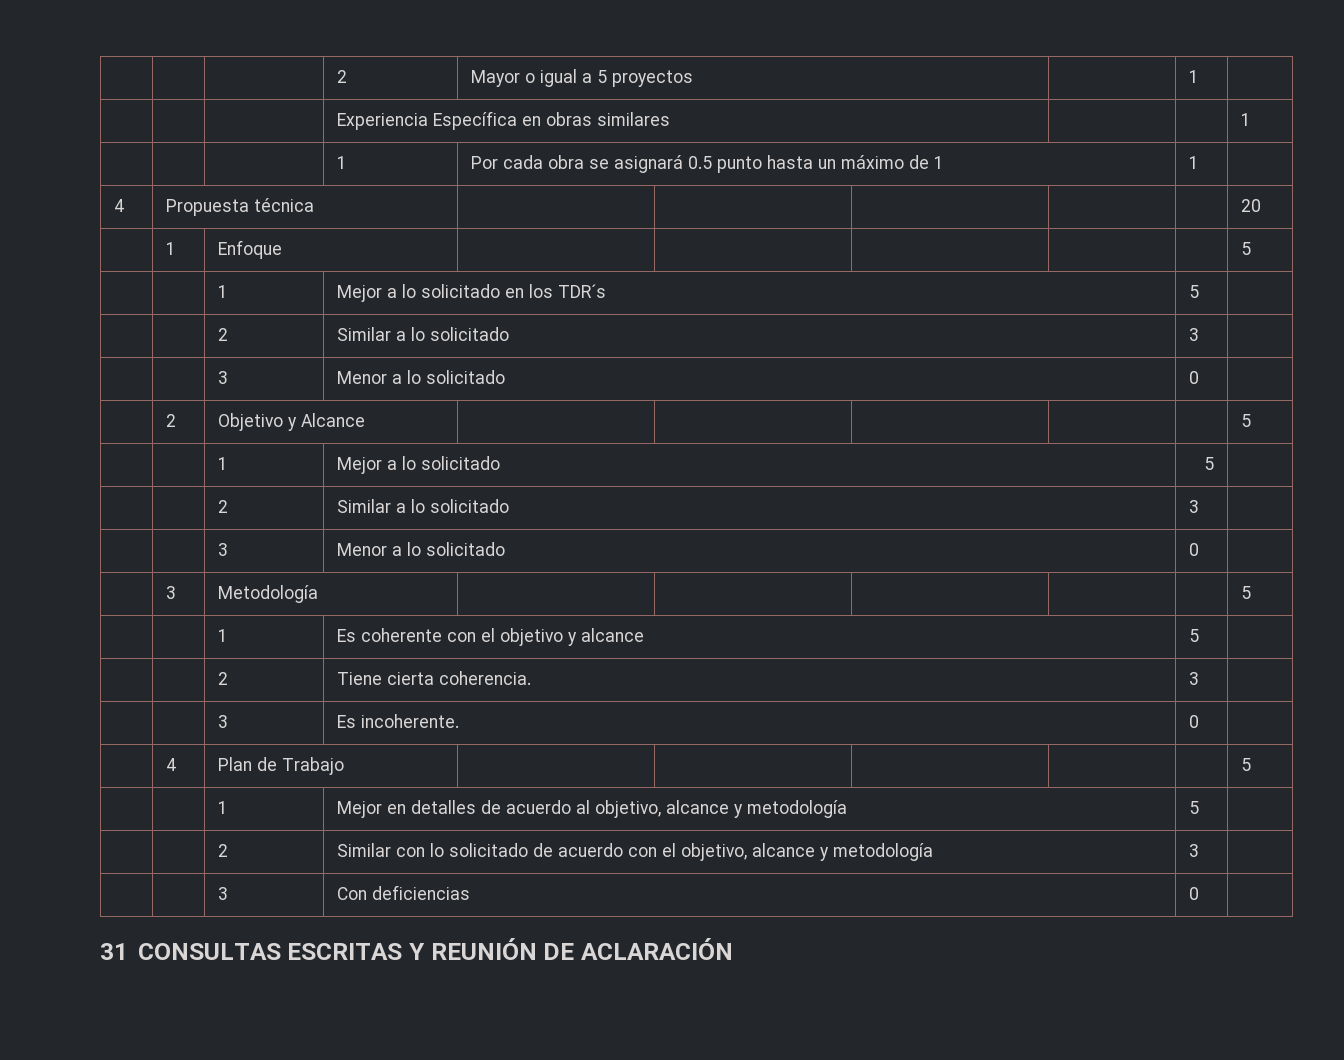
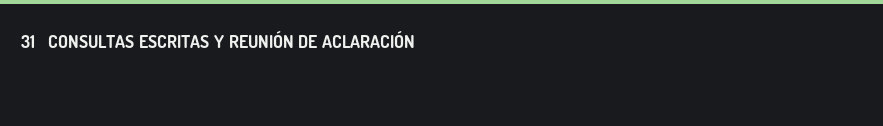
[337,70,348,83] [471,69,694,87] [1189,70,1200,83] [337,111,671,130] [1241,113,1252,126] [337,156,348,169] [471,155,945,173] [1189,156,1200,169] [114,199,125,212] [166,198,315,216] [1241,199,1262,212] [166,242,177,255] [218,240,283,259] [1241,242,1252,255] [218,285,229,298] [337,284,607,302] [1189,285,1200,298] [218,328,229,341] [337,327,510,341] [1189,328,1200,341] [218,371,229,384] [337,370,506,384] [1189,371,1200,384] [166,414,177,427] [218,413,366,431] [1241,414,1252,427] [218,457,229,470] [337,456,501,474] [1203,457,1214,470] [218,500,229,513] [337,499,510,513] [1189,500,1200,513] [218,543,229,556] [337,542,506,556] [1189,543,1200,556] [166,586,177,599] [218,585,319,603] [1241,586,1252,599] [218,629,229,642] [337,628,645,646] [1189,629,1200,642] [218,672,229,685] [337,671,532,685] [1189,672,1200,685] [218,715,229,728] [337,714,460,728] [1189,715,1200,728] [166,758,177,771] [218,757,345,775] [1241,758,1252,771] [218,801,229,814] [337,800,848,818] [1189,801,1200,814] [218,844,229,857] [337,843,934,861] [1189,844,1200,857] [218,887,229,900] [337,885,471,900] [1189,887,1200,900] | | | 2 | Mayor o igual a 5 proyectos | | 1 | // | | | Experiencia Específica en obras similares | | | 1 // | | | 1 | Por cada obra se asignará 0.5 punto hasta un máximo de 1 | 1 | // 4 | Propuesta técnica | | | | | | 20 // | 1 | Enfoque | | | | | | 5 // | | 1 | Mejor a lo solicitado en los TDR´s | 5 | // | | 2 | Similar a lo solicitado | 3 | // | | 3 | Menor a lo solicitado | 0 | // | 2 | Objetivo y Alcance | | | | | | 5 // | | 1 | Mejor a lo solicitado | 5 | // | | 2 | Similar a lo solicitado | 3 | // | | 3 | Menor a lo solicitado | 0 | // | 3 | Metodología | | | | | | 5 // | | 1 | Es coherente con el objetivo y alcance | 5 | // | | 2 | Tiene cierta coherencia. | 3 | // | | 3 | Es incoherente. | 0 | // | 4 | Plan de Trabajo | | | | | | 5 // | | 1 | Mejor en detalles de acuerdo al objetivo, alcance y metodología | 5 | // | | 2 | Similar con lo solicitado de acuerdo con el objetivo, alcance y metodología | 3 | // | | 3 | Con deficiencias | 0 | // -> (21, 41) none

